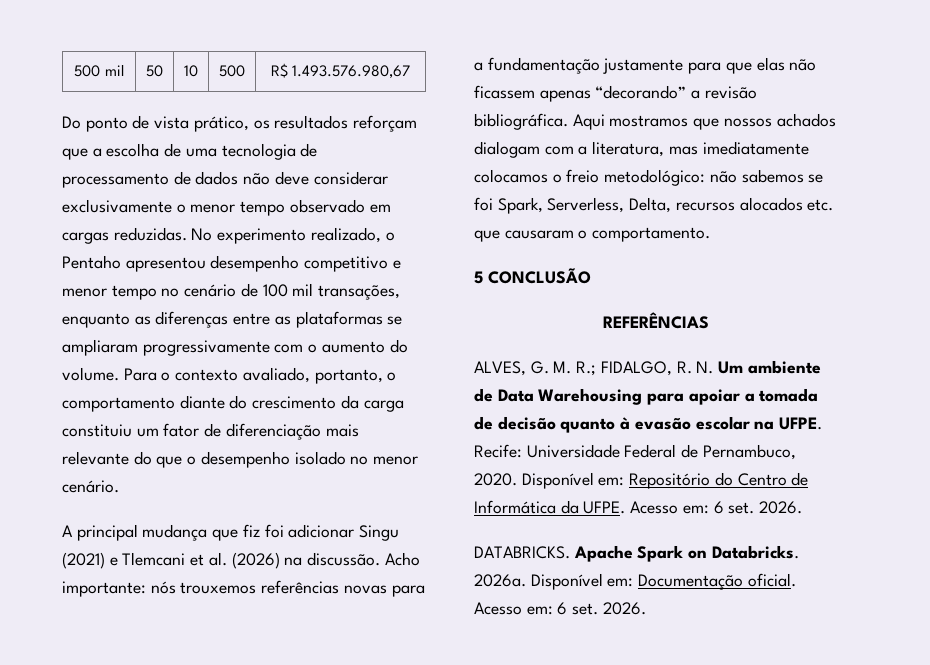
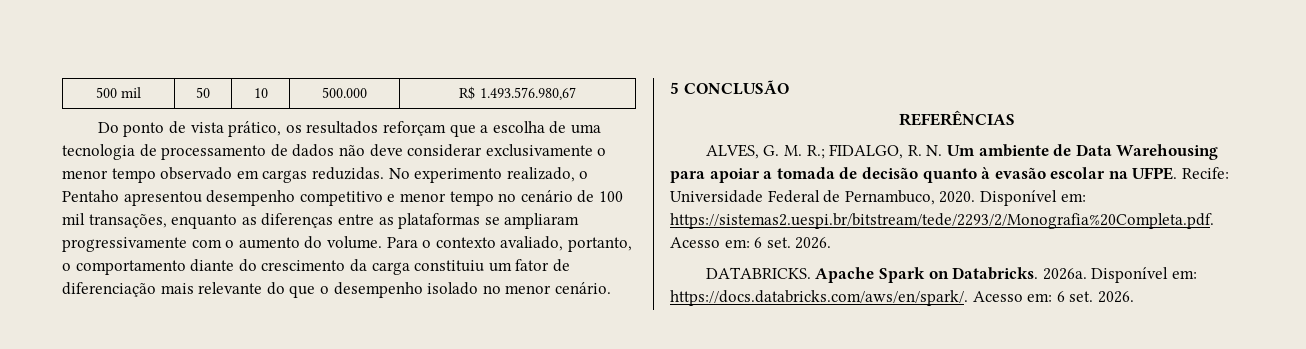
[219,65,245,77] 500 -> [322,87,367,98] 500.000
[62,524,400,541] [62,552,420,569] [62,580,425,597] [474,57,817,74] [474,85,757,102] [474,113,836,130] [474,141,809,158] [474,169,824,186] [474,197,834,214] [474,227,711,242] // A principal mudança que fiz foi adicionar Singu (2021) e Tlemcani et al. (2026) na discussão. Acho importante: nós trouxemos referências novas para a fundamentação justamente para que elas não ficassem apenas “decorando” a revisão bibliográfica. Aqui mostramos que nossos achados dialogam com a literatura, mas imediatamente colocamos o freio metodológico: não sabemos se foi Spark, Serverless, Delta, recursos alocados etc. que causaram o comportamento. -> (611, 288) none
[629,472,809,489] [474,500,626,514] Repositório do Centro de Informática da UFPE. -> [670,213,1214,229] https://sistemas2.uespi.br/bitstream/tede/2293/2/Monografia%20Completa.pdf.
[638,573,796,590] Documentação oficial. -> [670,290,968,306] https://docs.databricks.com/aws/en/spark/.

